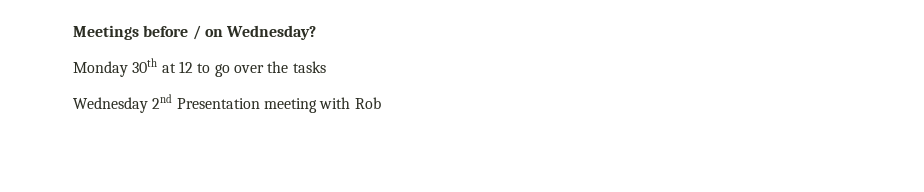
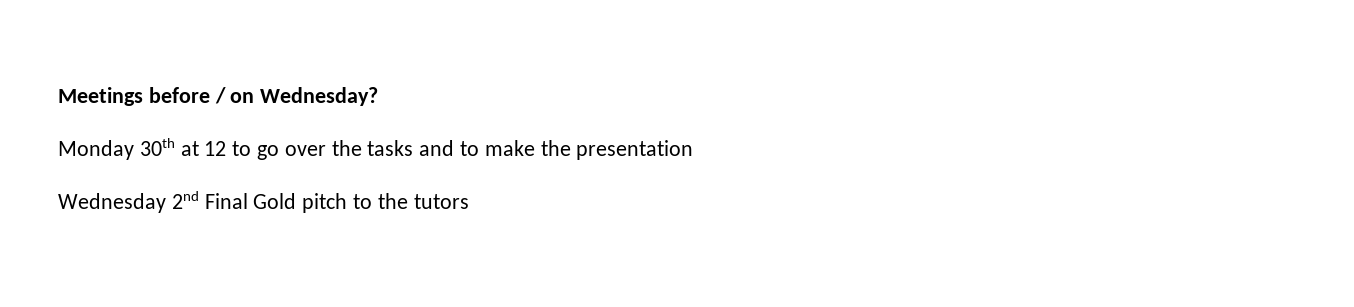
[73,94,381,113] // Wednesday 2nd Presentation meeting with Rob -> [419,140,694,160] [58,191,469,213] and to make the presentation // Wednesday 2nd Final Gold pitch to the tutors

